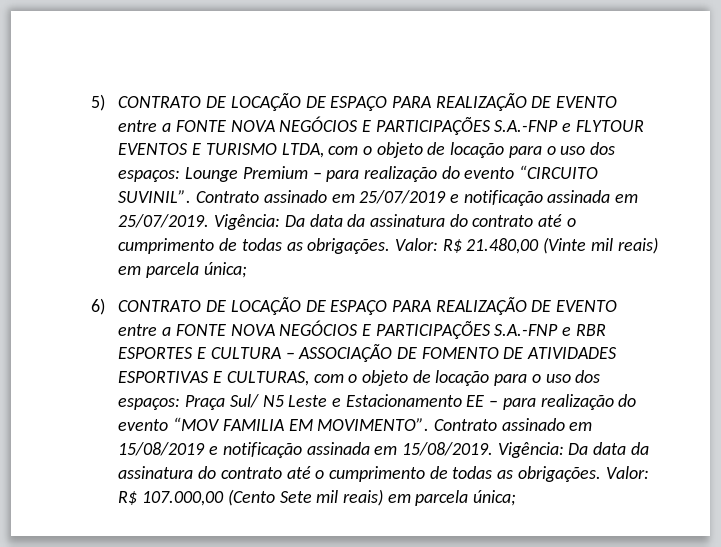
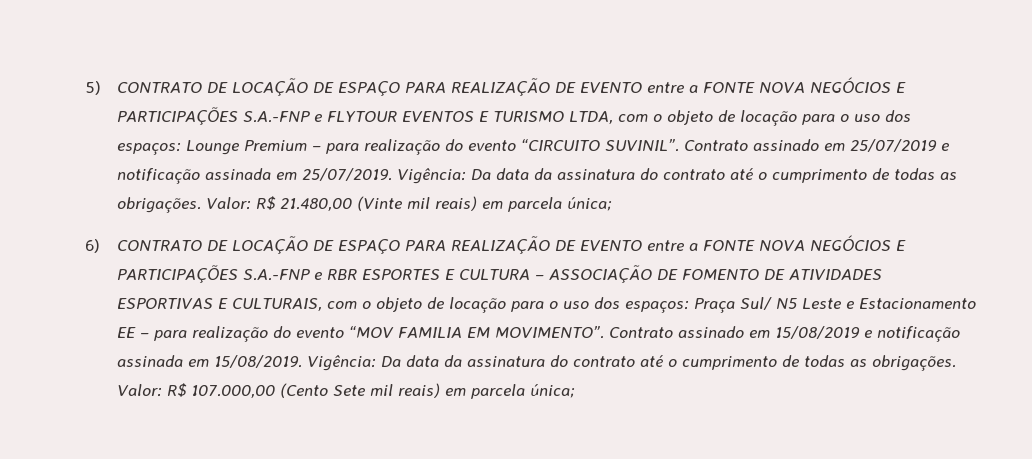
[226,371,309,386] CULTURAS, -> [231,298,322,311] CULTURAIS,

